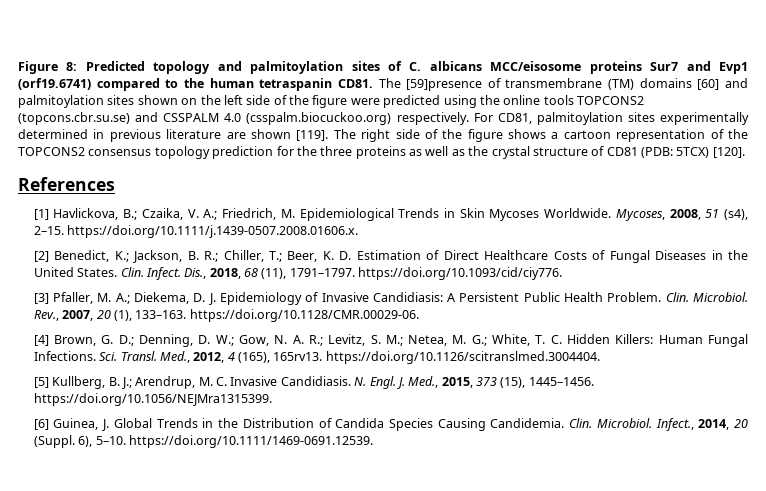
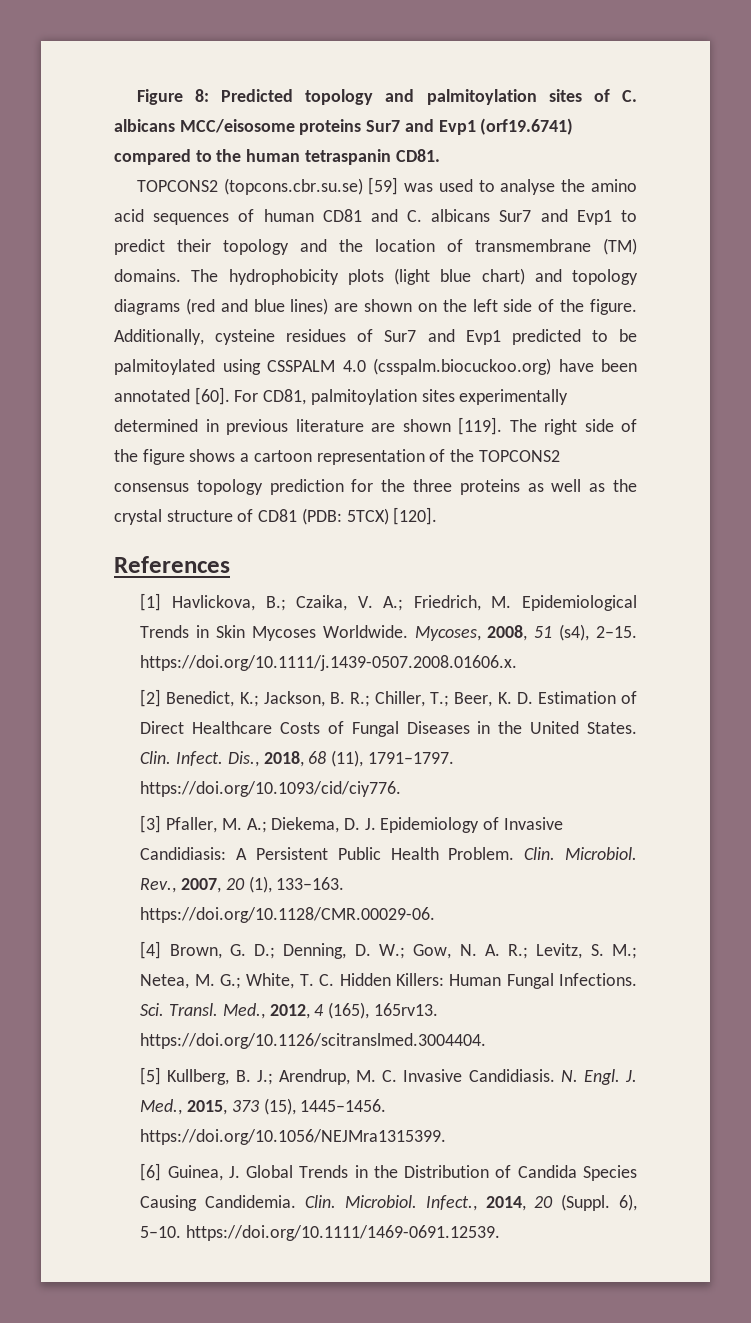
[378,78,748,91] [18,95,135,108] The [59]presence of transmembrane (TM) domains [60] and palmitoylation sites -> [136,177,638,195] [114,209,637,225] [114,238,637,255] [114,268,638,285] [114,298,359,315] // TOPCONS2 (topcons.cbr.su.se) [59] was used to analyse the amino acid sequences of human CD81 and C. albicans Sur7 and Evp1 to predict their topology and the location of transmembrane (TM) domains. The hydrophobicity plots (light blue chart) and topology diagrams (red and blue lines) are
[312,95,644,108] [18,112,469,125] figure were predicted using the online tools TOPCONS2 (topcons.cbr.su.se) and CSSPALM 4.0 (csspalm.biocuckoo.org) respectively. -> [590,299,638,315] [114,329,637,345] [114,358,637,375] [114,387,230,405] figure. Additionally, cysteine residues of Sur7 and Evp1 predicted to be palmitoylated using CSSPALM 4.0 (csspalm.biocuckoo.org) have been annotated [60].

